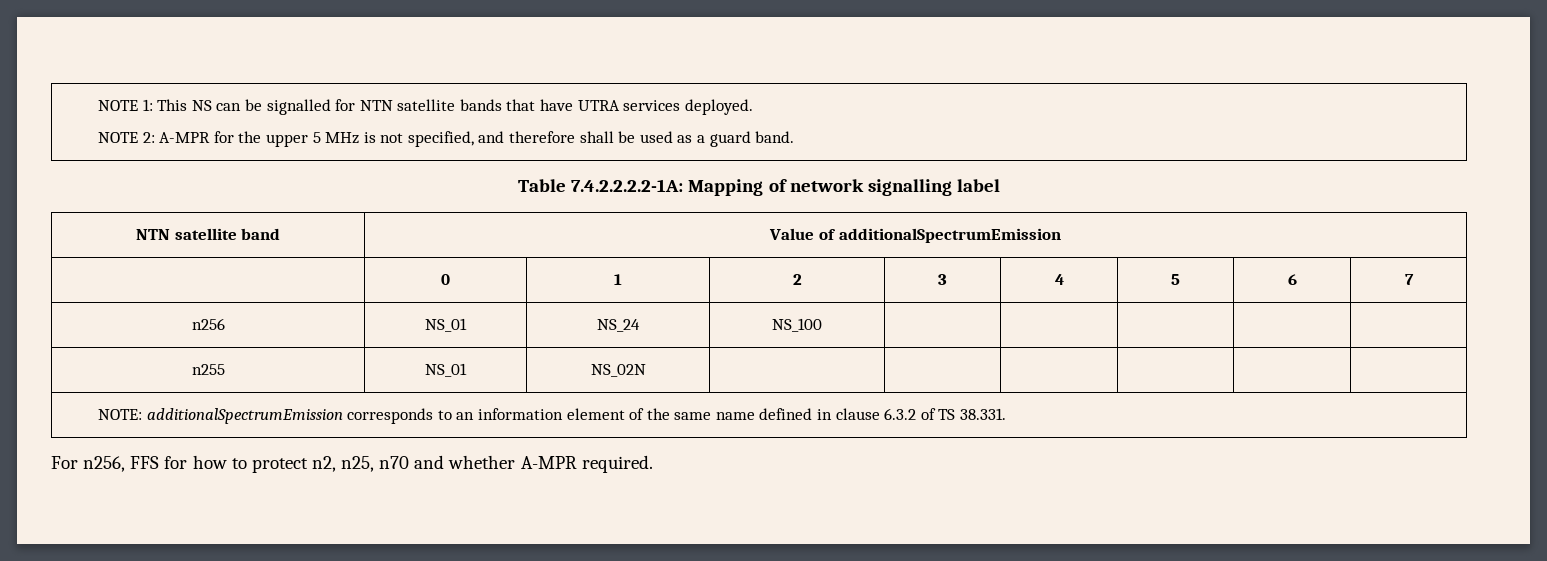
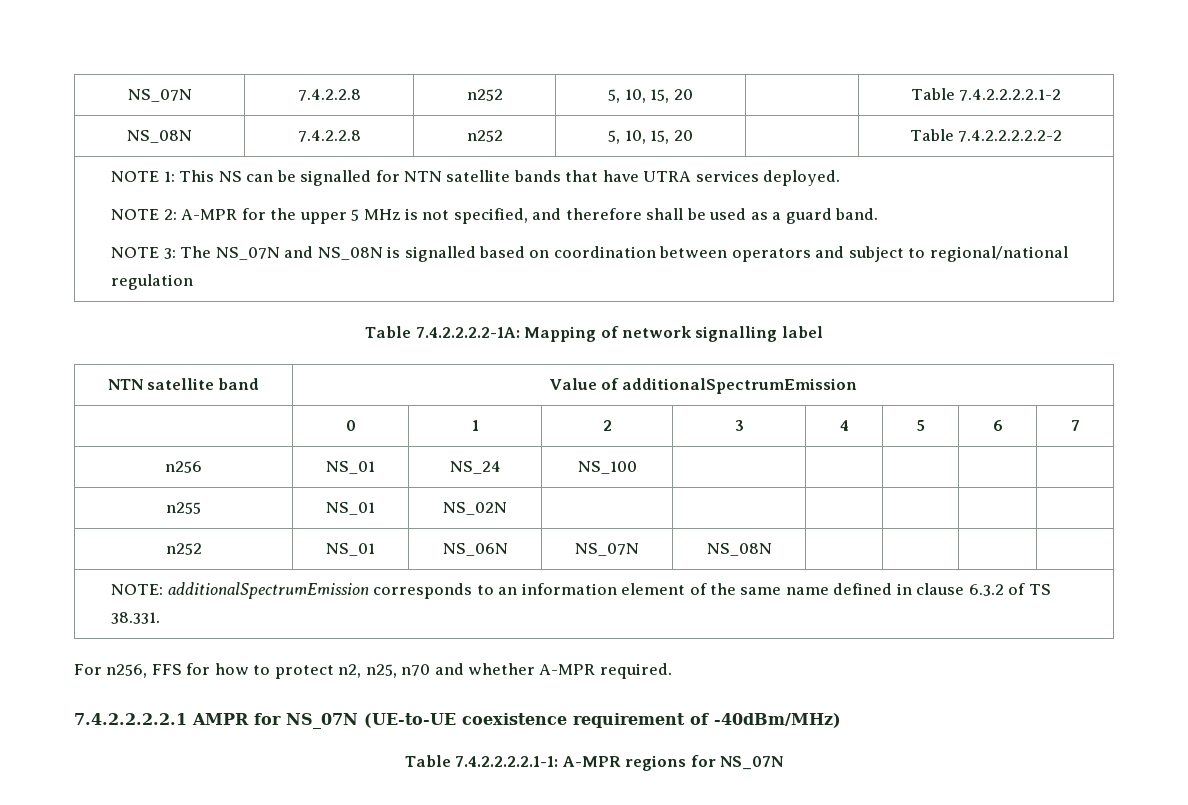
(97, 105) none -> [127,89,192,102] [297,89,361,101] [466,89,503,101] [608,89,693,103] [910,88,1062,101] [127,130,192,143] [297,130,361,142] [466,130,503,142] [608,130,693,144] [909,129,1063,142] NS_07N | 7.4.2.2.8 | n252 | 5, 10, 15, 20 | | Table 7.4.2.2.2.2.1-2 // NS_08N | 7.4.2.2.8 | n252 | 5, 10, 15, 20 | | Table 7.4.2.2.2.2.2-2 //
(795, 137) none -> [111,246,1068,262] [111,274,194,290] // NOTE 3: The NS_07N and NS_08N is signalled based on coordination between operators and subject to regional/national regulation
(646, 370) none -> [165,543,202,555] [326,543,375,556] [442,543,508,556] [575,543,639,556] [706,543,772,556] // n252 | NS_01 | NS_06N | NS_07N | NS_08N | | | |
(653, 464) none -> [74,713,841,729] [404,755,784,771] // 7.4.2.2.2.2.1 AMPR for NS_07N (UE-to-UE coexistence requirement of -40dBm/MHz) // Table 7.4.2.2.2.2.1-1: A-MPR regions for NS_07N

